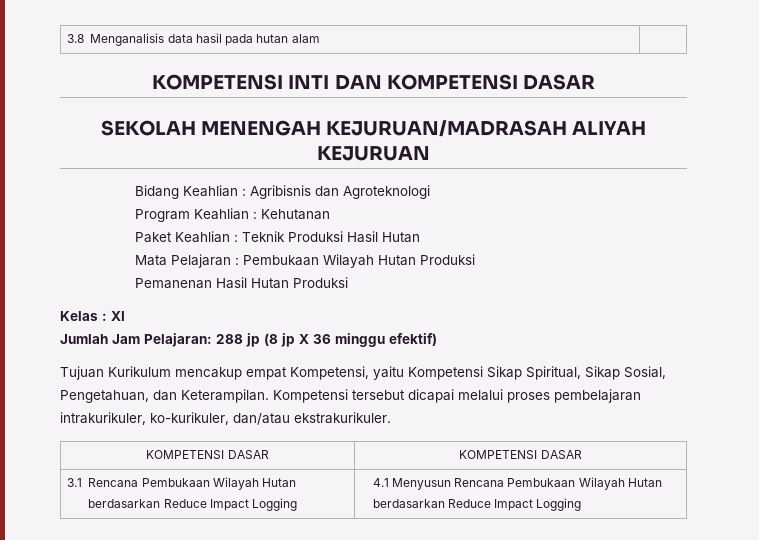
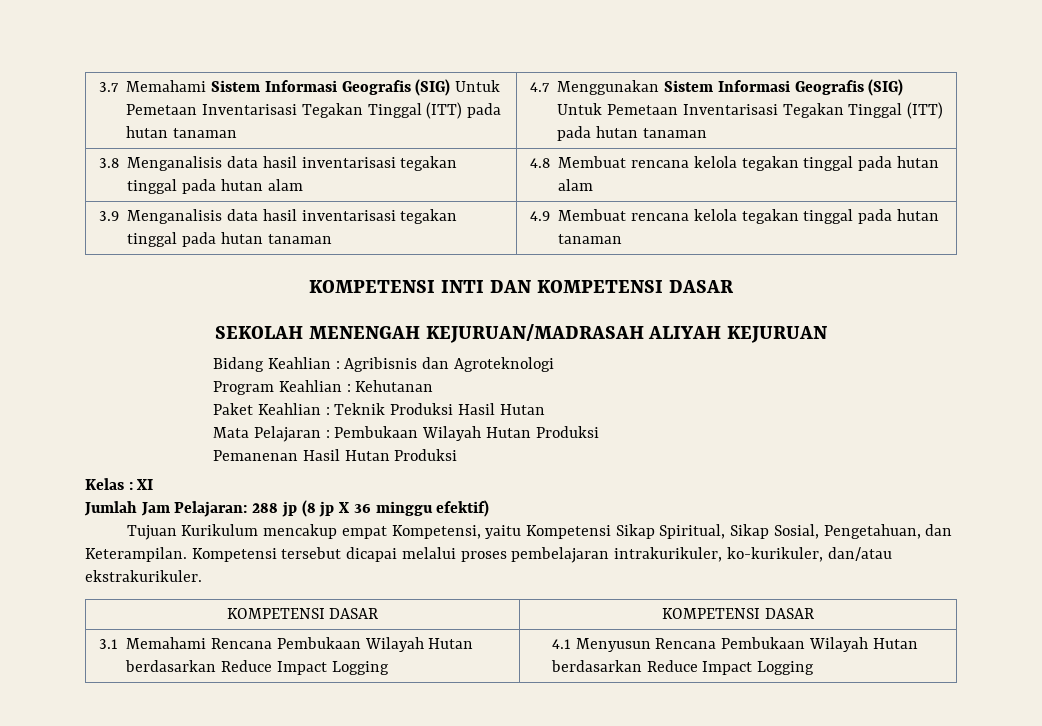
(67, 38) none -> [98,79,501,96] [126,102,502,119] [126,126,238,138] [529,79,904,96] [557,102,944,119] [557,126,707,141] 3.7 Memahami Sistem Informasi Geografis (SIG) Untuk Pemetaan Inventarisasi Tegakan Tinggal (ITT) pada hutan tanaman | 4.7 Menggunakan Sistem Informasi Geografis (SIG) Untuk Pemetaan Inventarisasi Tegakan Tinggal (ITT) pada hutan tanaman //
(222, 38) none -> [301,156,458,171] [127,179,178,194] inventarisasi tegakan tinggal
(320, 38) none -> [529,156,939,171] [558,179,594,191] [98,209,458,224] [127,232,332,247] [529,209,939,224] [558,234,623,244] 4.8 Membuat rencana kelola tegakan tinggal pada hutan alam // 3.9 Menganalisis data hasil inventarisasi tegakan tinggal pada hutan tanaman | 4.9 Membuat rencana kelola tegakan tinggal pada hutan tanaman
(83, 482) none -> [126,637,207,649] Memahami

